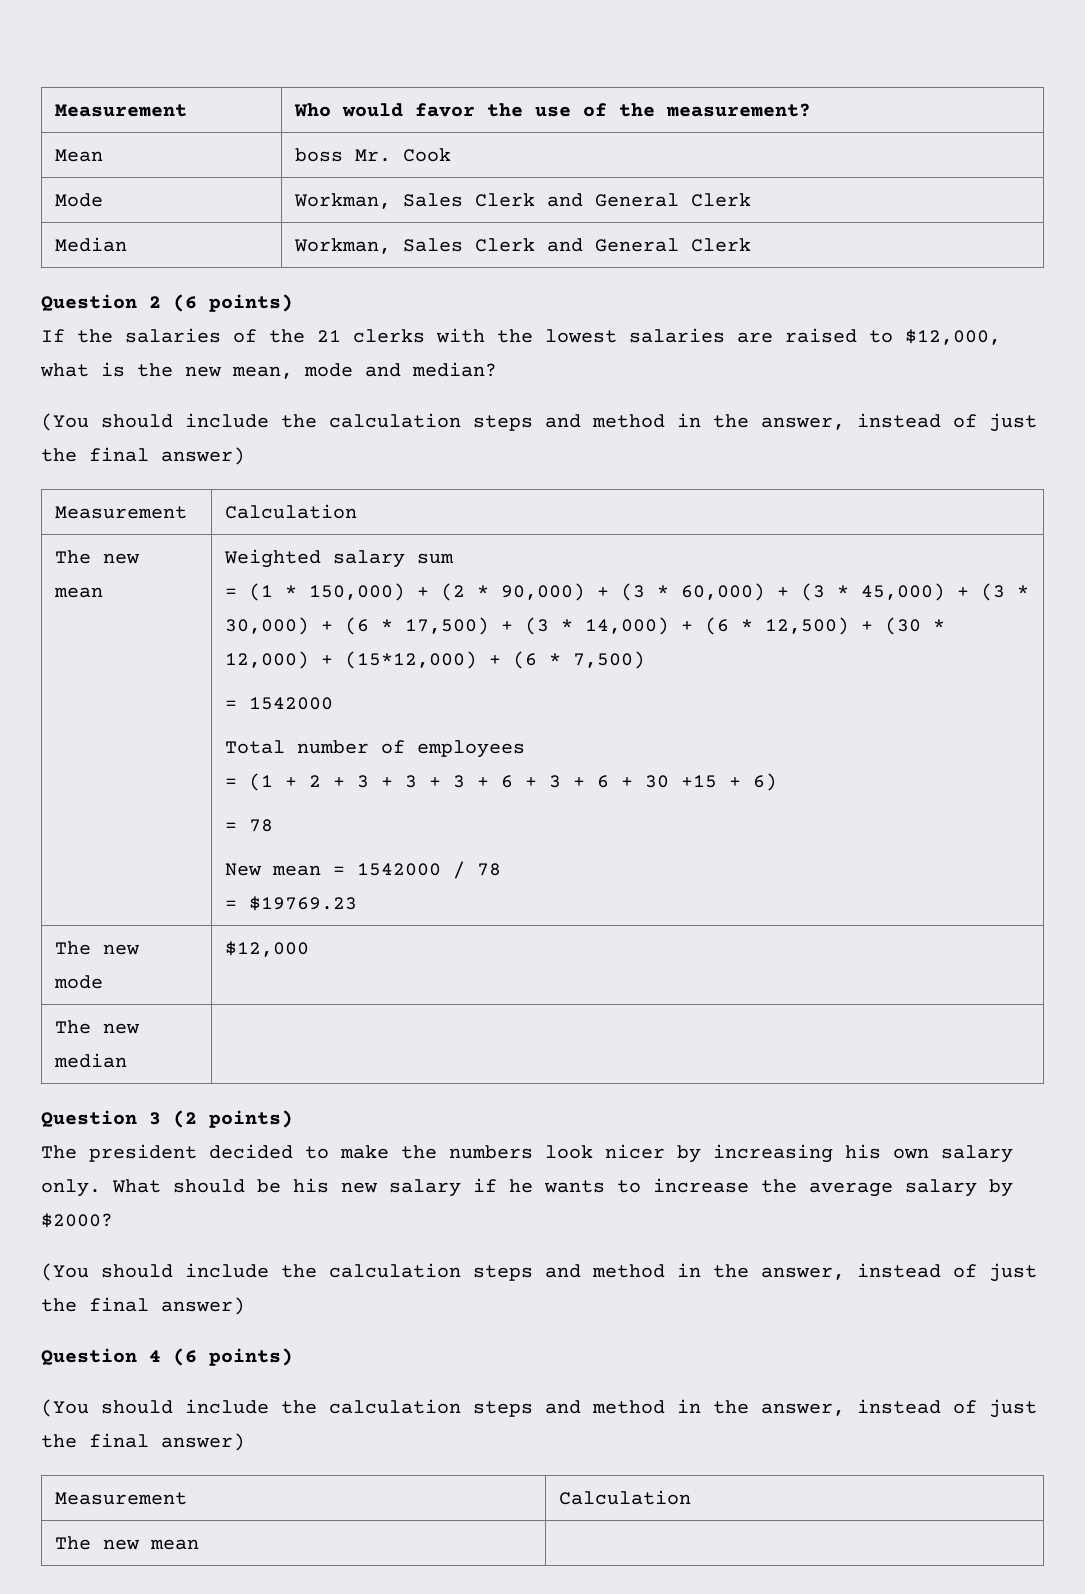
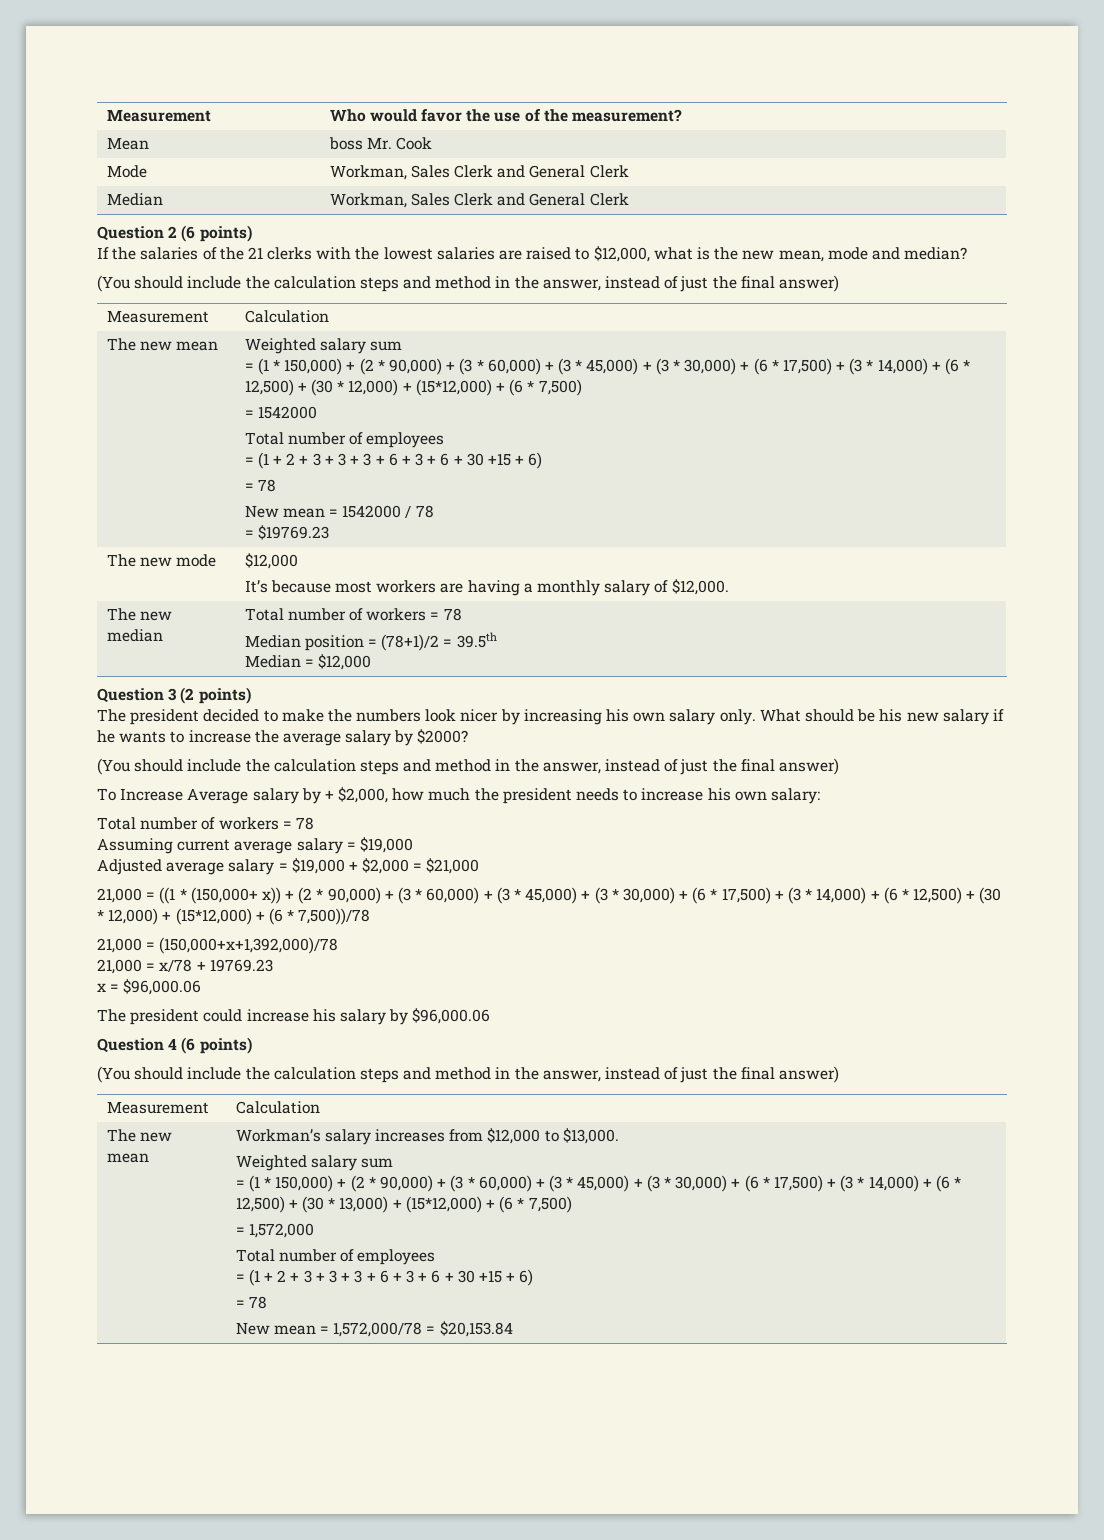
[54,1020,140,1034] [53,1053,127,1068] // The new median | -> [244,579,729,596] [106,608,172,621] [106,629,163,642] [244,608,462,621] [244,632,497,651] [244,654,372,670] // It’s because most workers are having a monthly salary of $12,000. // The new median | Total number of workers = 78 // Median position = (78+1)/2 = 39.5th // Median = $12,000
(245, 1306) none -> [97,787,820,804] [97,817,314,830] [97,837,413,854] [97,858,480,875] [97,887,1002,904] [97,908,371,925] [97,937,339,954] [97,959,273,974] [97,979,202,995] [97,1008,491,1025] // To Increase Average salary by + $2,000, how much the president needs to increase his own salary: // Total number of workers = 78 // Assuming current average salary = $19,000 // Adjusted average salary = $19,000 + $2,000 = $21,000 // 21,000 = ((1 * (150,000+ x)) + (2 * 90,000) + (3 * 60,000) + (3 * 45,000) + (3 * 30,000) + (6 * 17,500) + (3 * 14,000) + (6 * 12,500) + (30 * 12,000) + (15*12,000) + (6 * 7,500))/78 // 21,000 = (150,000+x+1,392,000)/78 // 21,000 = x/78 + 19769.23 // x = $96,000.06 // The president could increase his salary by $96,000.06
(199, 1544) none -> [235,1128,619,1145] [235,1155,394,1171] [235,1175,962,1192] [235,1196,572,1213] [235,1223,314,1238] [235,1249,436,1265] [235,1269,534,1286] [235,1296,267,1309] [235,1321,513,1337] Workman’s salary increases from $12,000 to $13,000. // Weighted salary sum // = (1 * 150,000) + (2 * 90,000) + (3 * 60,000) + (3 * 45,000) + (3 * 30,000) + (6 * 17,500) + (3 * 14,000) + (6 * 12,500) + (30 * 13,000) + (15*12,000) + (6 * 7,500) // = 1,572,000 // Total number of employees // = (1 + 2 + 3 + 3 + 3 + 6 + 3 + 6 + 30 +15 + 6) // = 78 // New mean = 1,572,000/78 = $20,153.84

